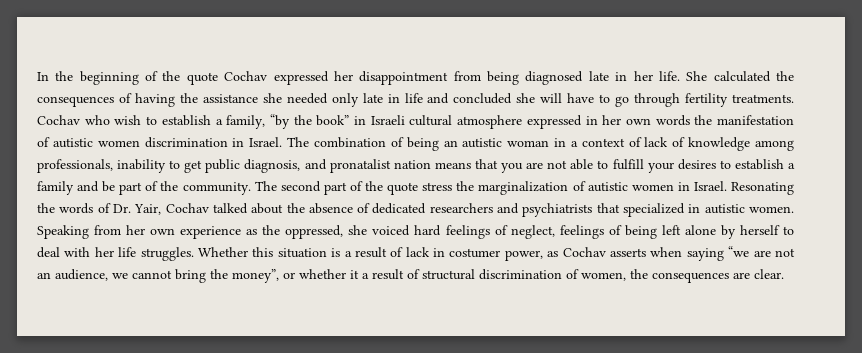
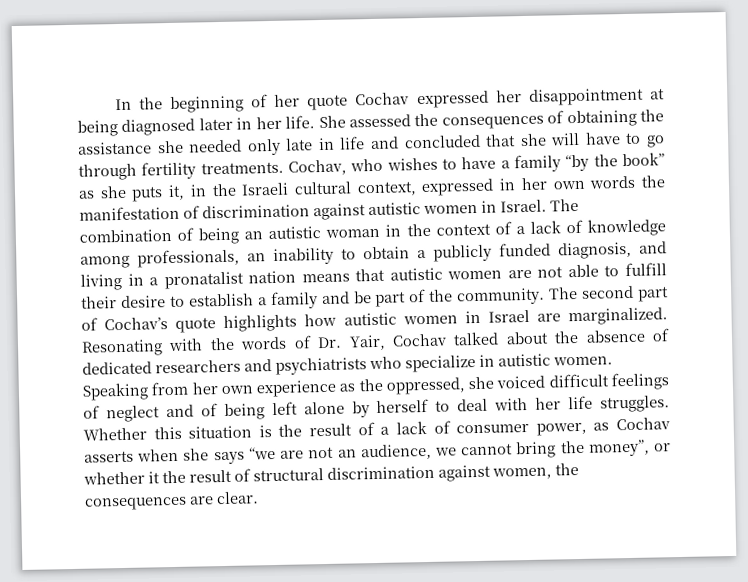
[162,71,181,81] the -> [274,94,301,107] her
[453,71,481,81] from -> [650,88,665,100] at
[588,71,609,81] late -> [198,117,233,131] later
[713,71,771,82] calculated -> [348,114,411,128] assessed
[134,93,175,107] having -> [566,109,637,128] obtaining
(513, 98) none -> [485,134,517,147] that
[37,114,366,129] Cochav who wish to establish a family, “by the book” in -> [288,152,665,176] [78,183,237,202] Cochav, who wishes to have a family “by the book” as she puts it, in the
[457,115,523,129] atmosphere -> [356,181,417,197] context,
[52,137,228,148] autistic women discrimination -> [202,202,478,221] discrimination against autistic women
[570,141,578,147] a -> [406,223,431,237] the
(642, 142) none -> [515,226,525,235] a
(113, 166) none -> [247,253,266,262] an
[184,159,327,173] get public diagnosis, and -> [363,241,667,262] [80,273,159,291] obtain a publicly funded diagnosis, and living in a
[501,163,524,173] you -> [389,267,503,281] autistic women
[647,159,716,173] your desires -> [81,295,166,309] their desire
[365,181,794,195] the quote stress the marginalization of autistic women in Israel. Resonating -> [104,307,669,333] [81,338,204,357] Cochav’s quote highlights how autistic women in Israel are marginalized. Resonating with
[596,203,686,217] that specialized -> [369,355,476,373] who specialize
[414,225,604,239] hard feelings of neglect, feelings -> [548,372,669,391] [83,404,194,423] difficult feelings of neglect and
[344,247,501,258] a result of lack in costumer -> [278,420,530,437] the result of a lack of consumer
[686,248,724,261] saying -> [183,448,245,465] she says
[362,273,369,279] a -> [162,470,186,484] the
[566,269,579,279] of -> [438,464,491,482] against

